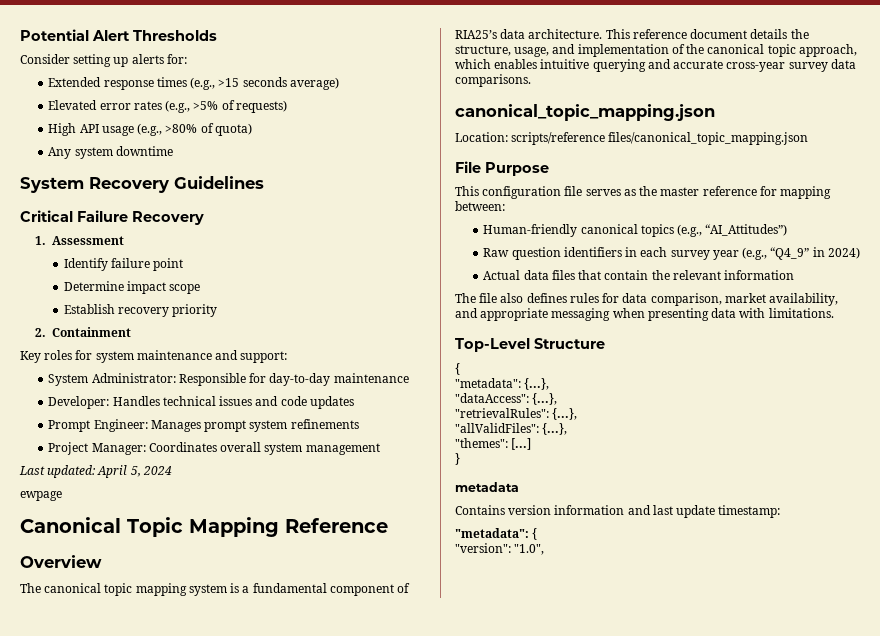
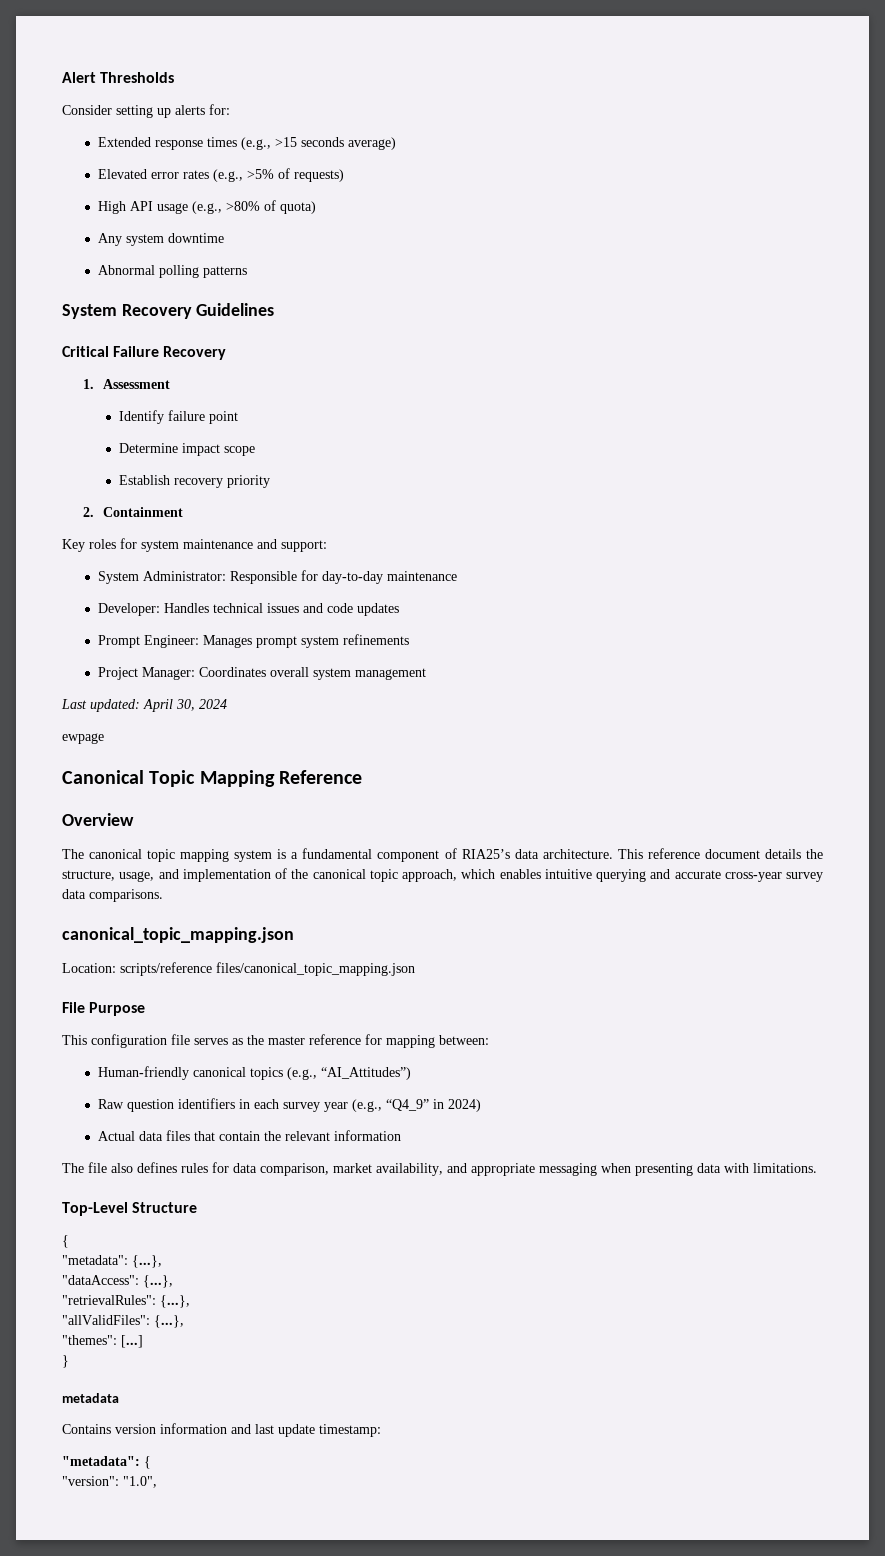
[20,29,89,41] Potential -> (62, 77) none
(173, 151) none -> [98,265,248,278] // Abnormal polling patterns
[130,466,141,477] 5, -> [176,699,195,711] 30,

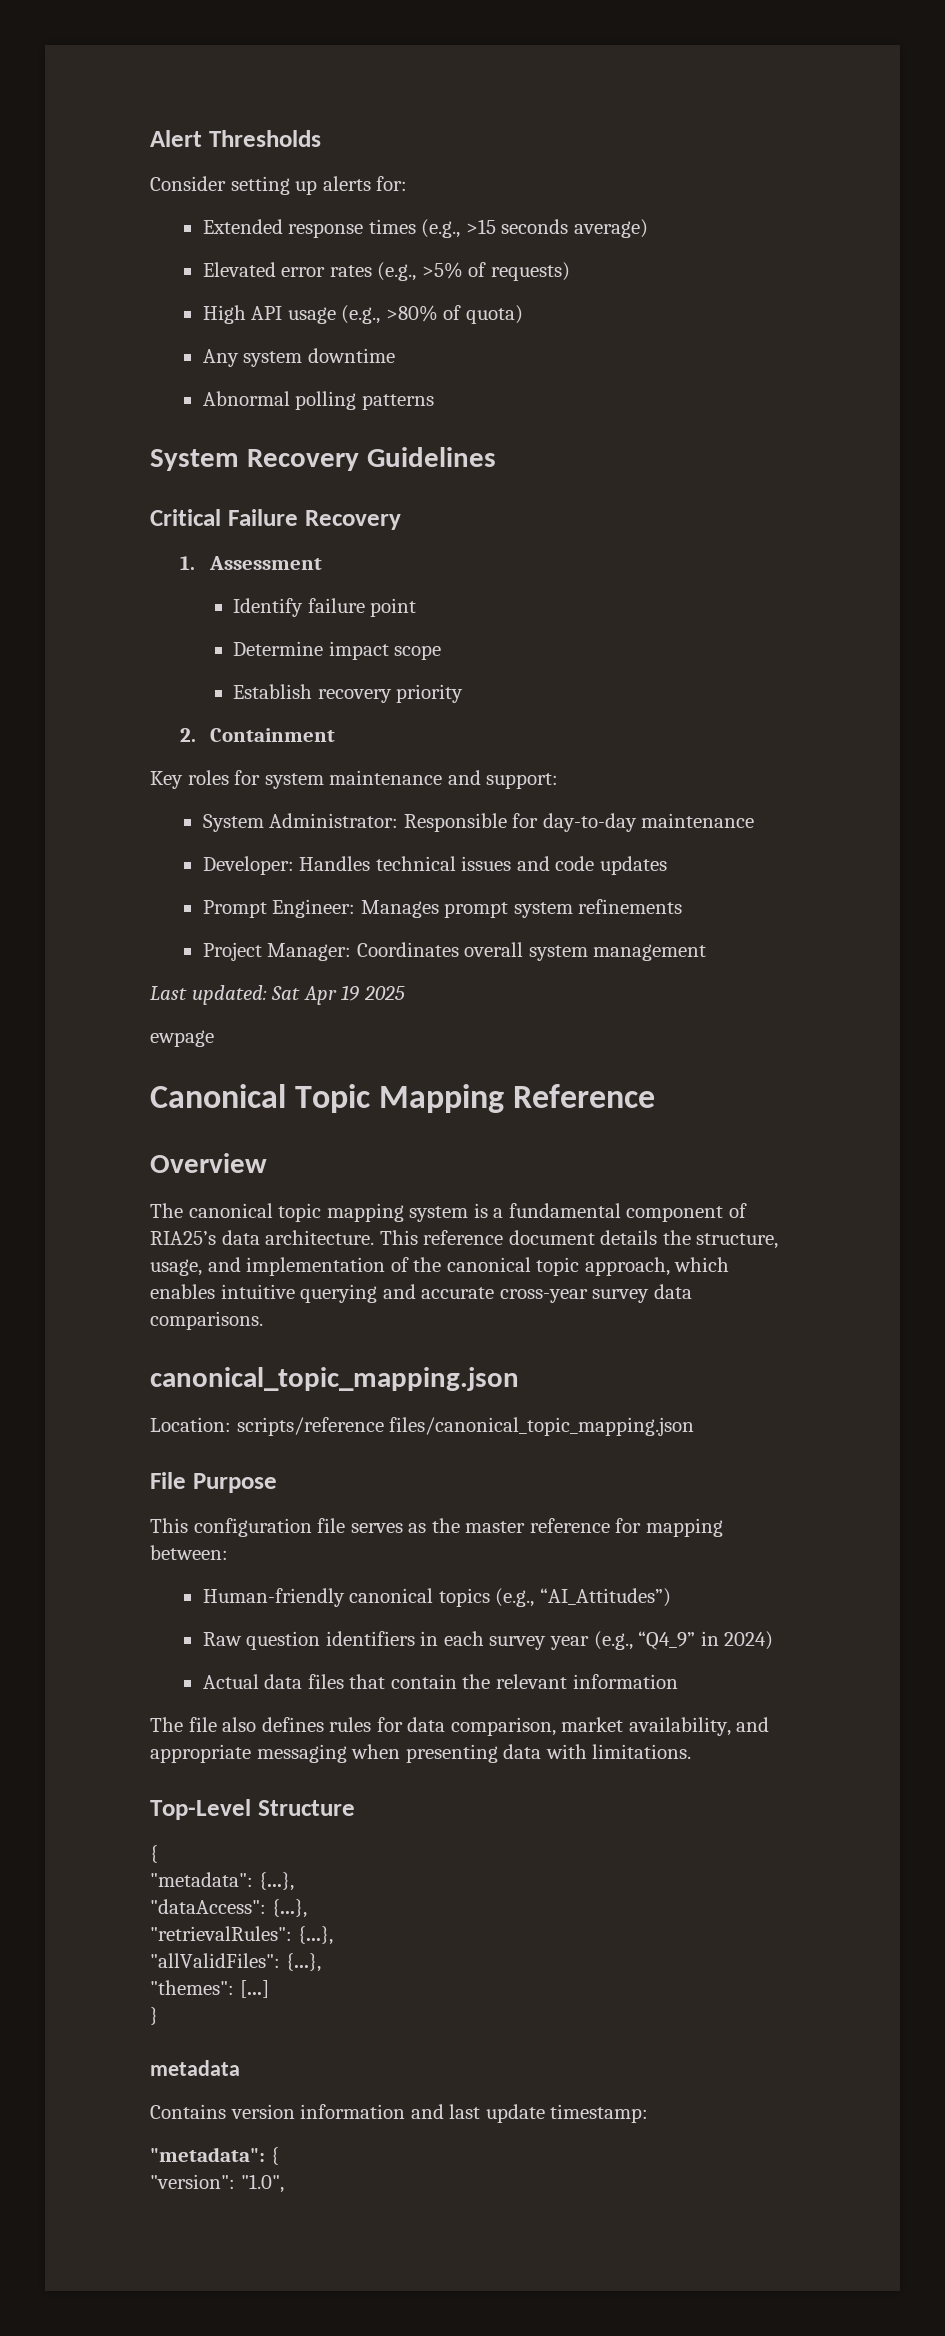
[143,699,227,712] April 30, 2024 -> [271,985,405,1005] Sat Apr 19 2025

